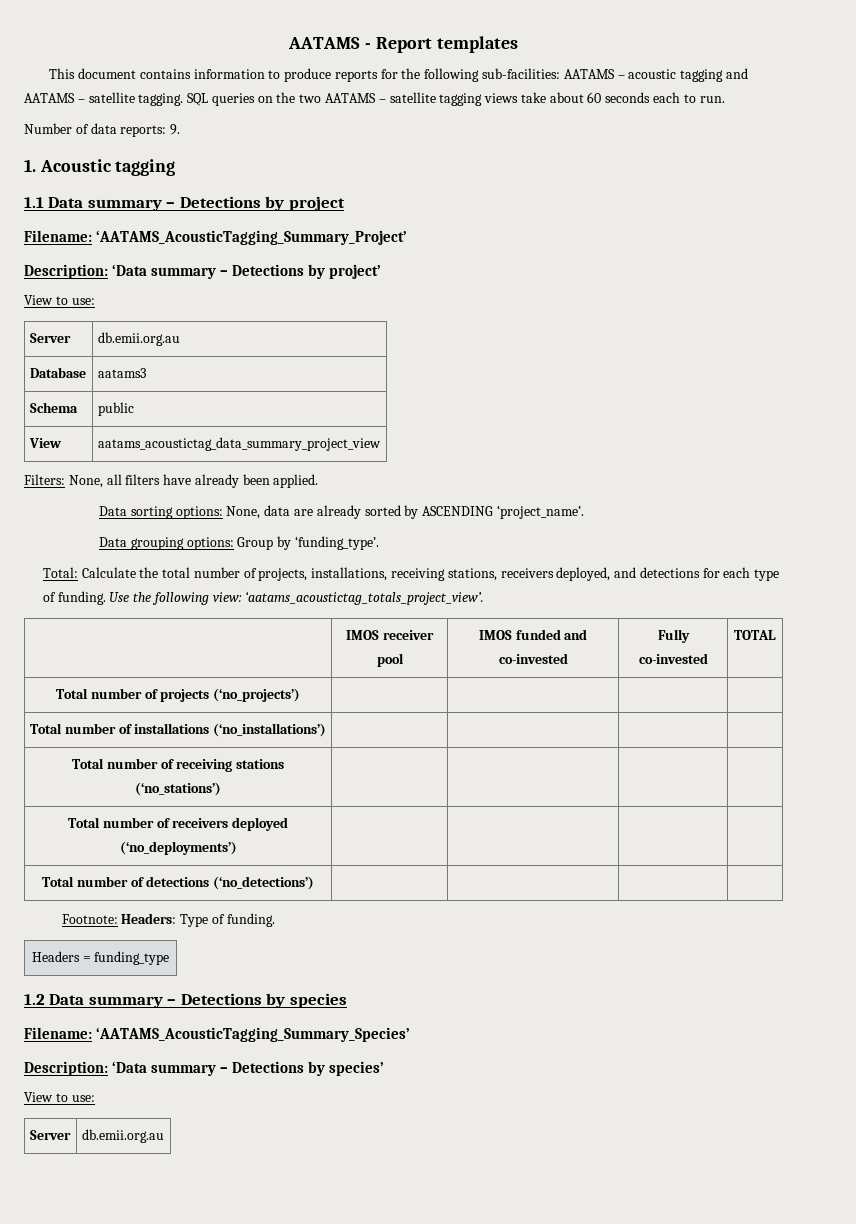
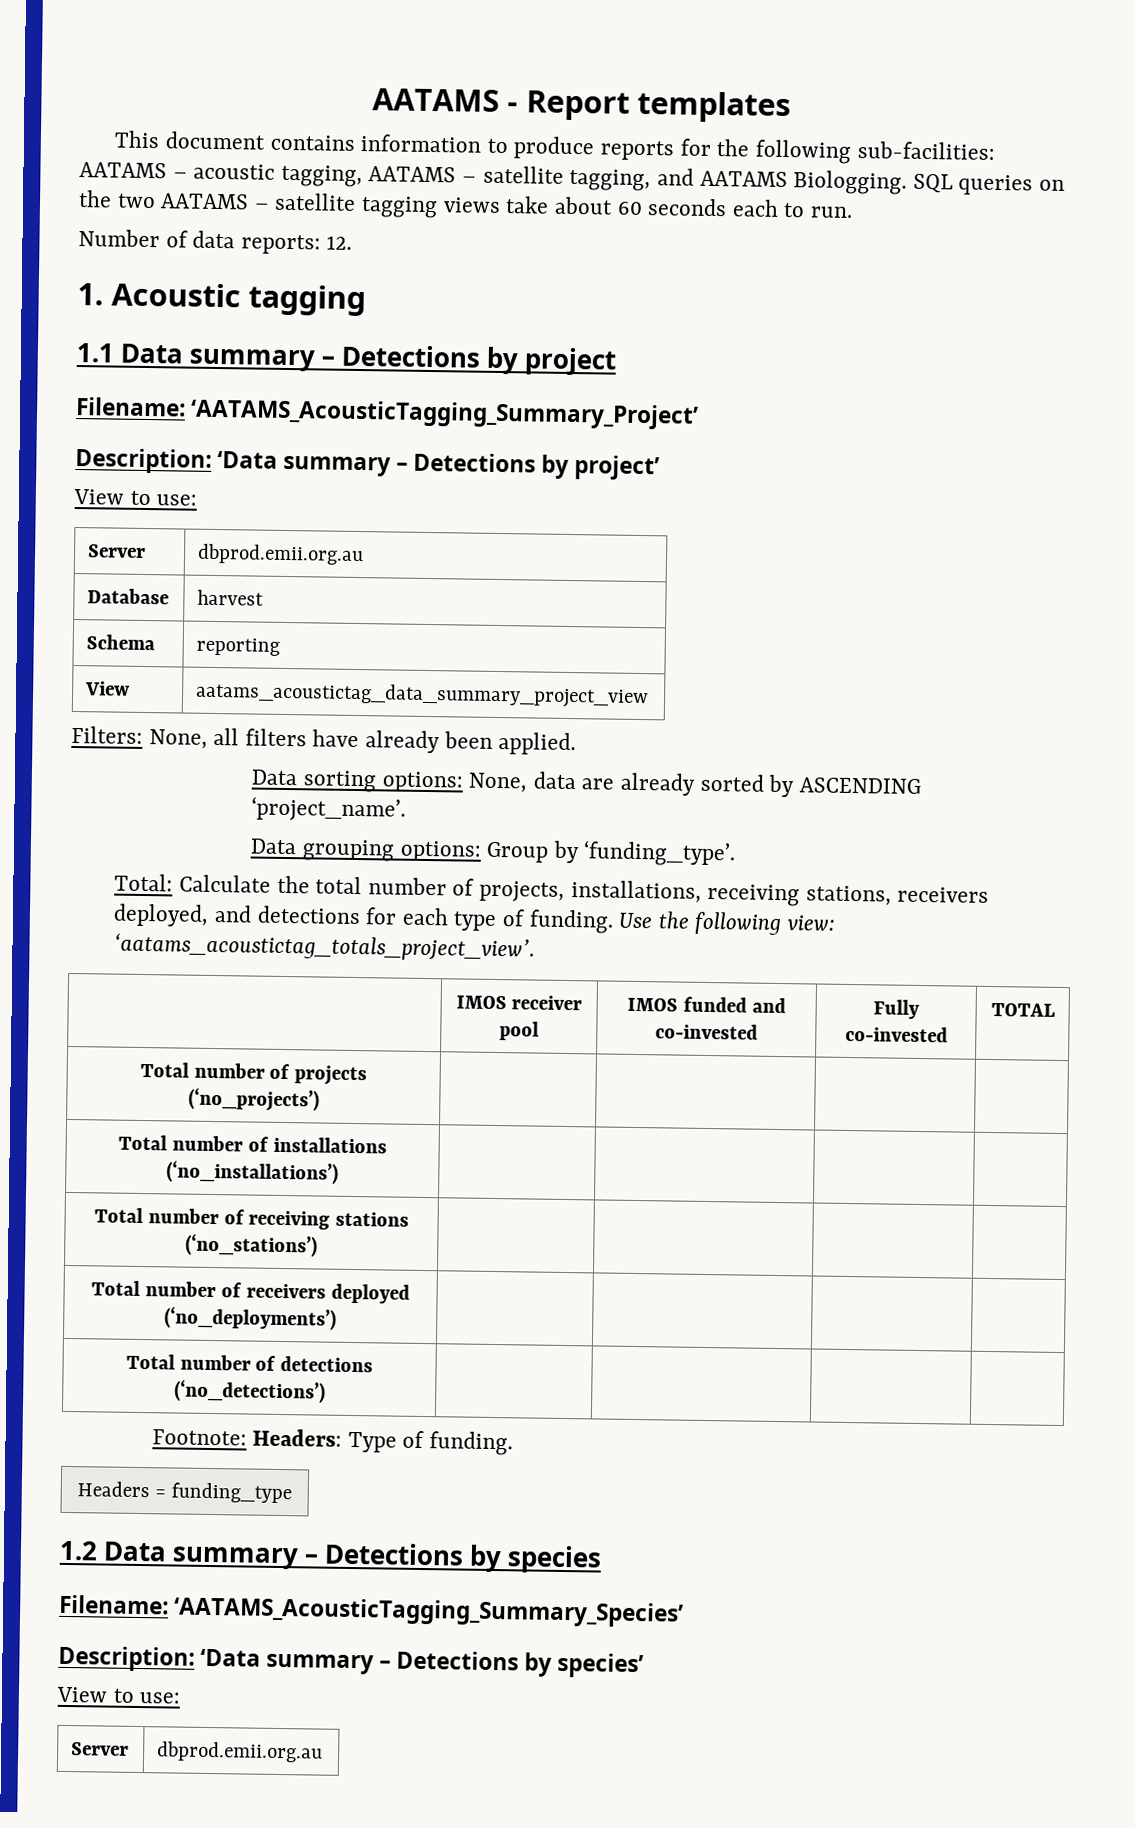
[680,68,748,82] [24,92,184,106] tagging and AATAMS – satellite tagging. -> [280,164,908,195] tagging, AATAMS – satellite tagging, and AATAMS Biologging.
[170,124,181,135] 9. -> [326,235,353,250] 12.
[97,332,180,346] db.emii.org.au -> [197,543,365,566] dbprod.emii.org.au
[97,368,146,378] aatams3 -> [197,589,265,606] harvest
[97,402,134,416] public -> [196,637,281,656] reporting
[81,1129,164,1143] db.emii.org.au -> [156,1741,324,1763] dbprod.emii.org.au

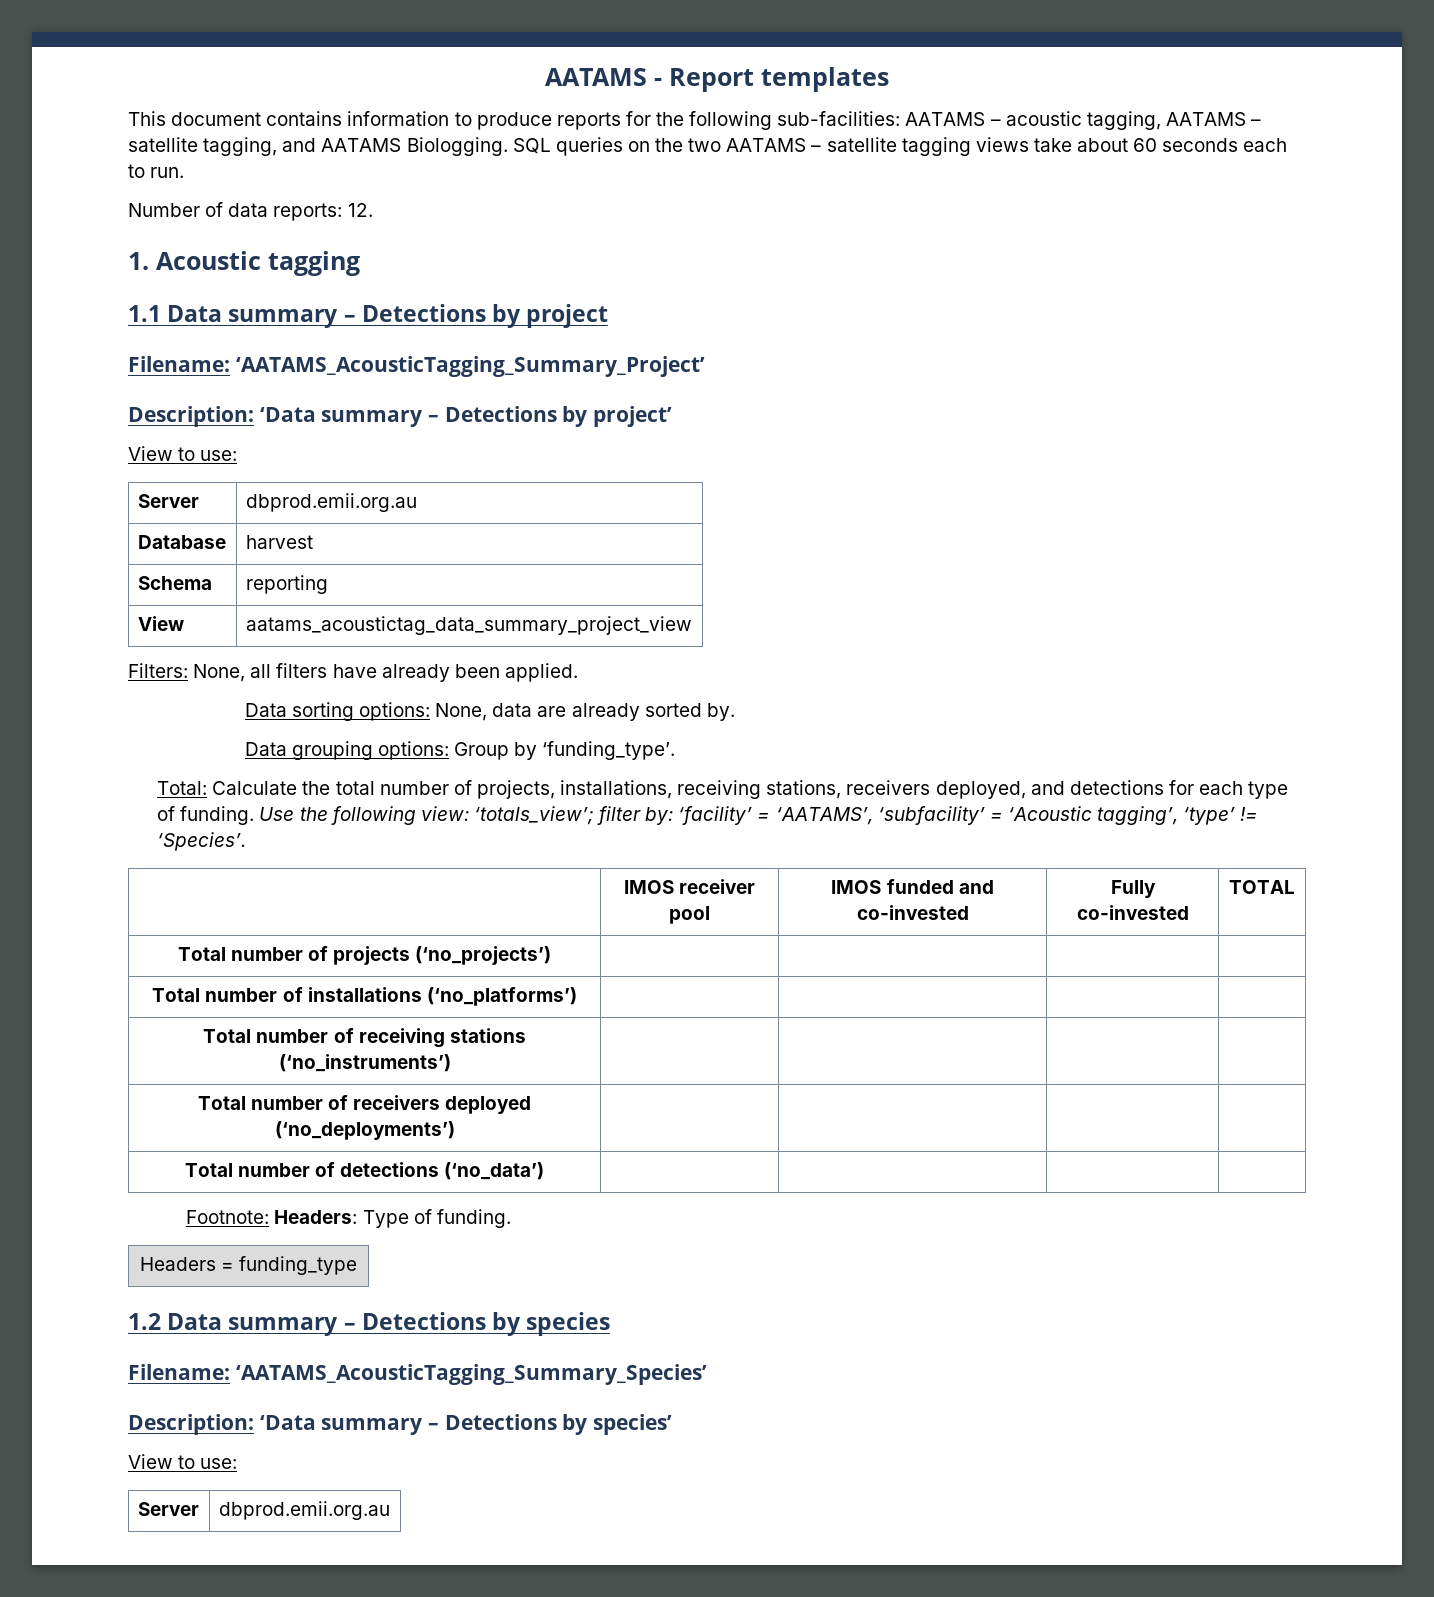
[768,774,921,798] [251,796,407,822] by ASCENDING ‘project_name’. -> [706,703,735,721] by.
[113,932,536,962] ‘aatams_acoustictag_totals_project_view’. -> [473,806,1259,825] [157,832,247,851] ‘totals_view’; filter by: ‘facility’ = ‘AATAMS’, ‘subfacility’ = ‘Acoustic tagging’, ‘type’ != ‘Species’.
[166,1160,339,1185] (‘no_installations’) -> [426,987,577,1006] (‘no_platforms’)
[185,1233,318,1258] (‘no_stations’) -> [278,1054,451,1072] (‘no_instruments’)
[173,1379,326,1404] (‘no_detections’) -> [444,1162,545,1180] (‘no_data’)

